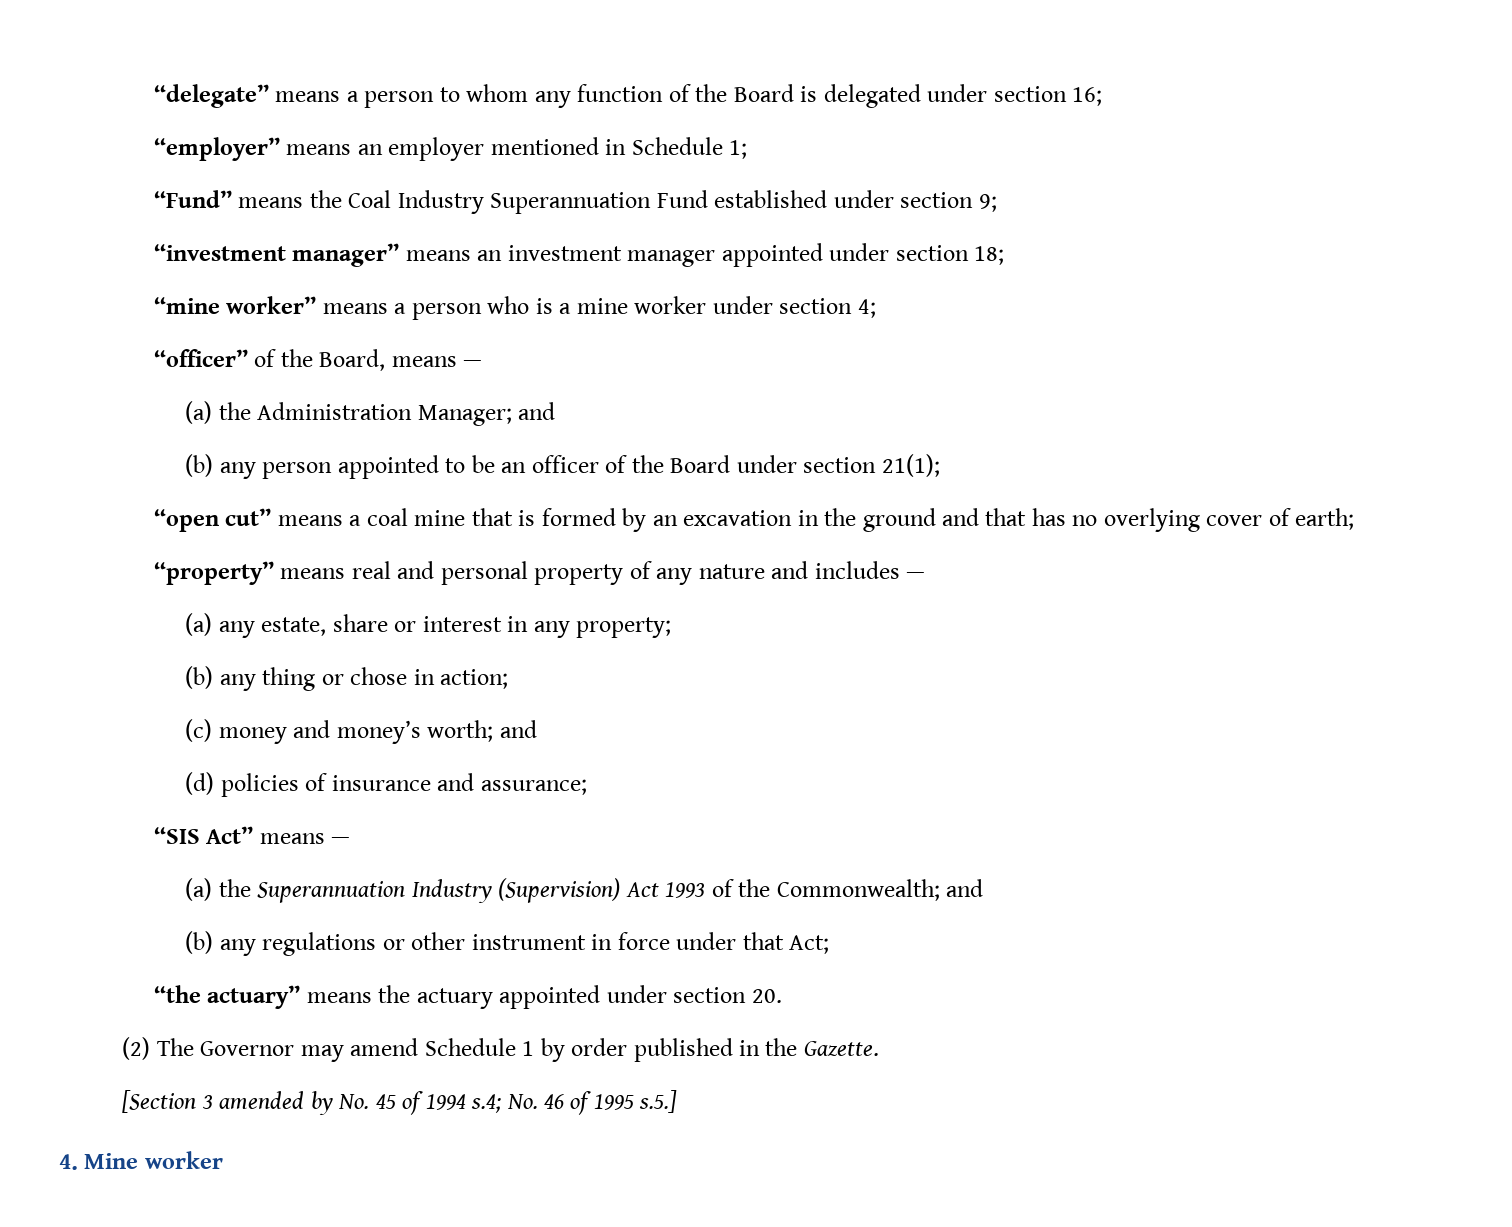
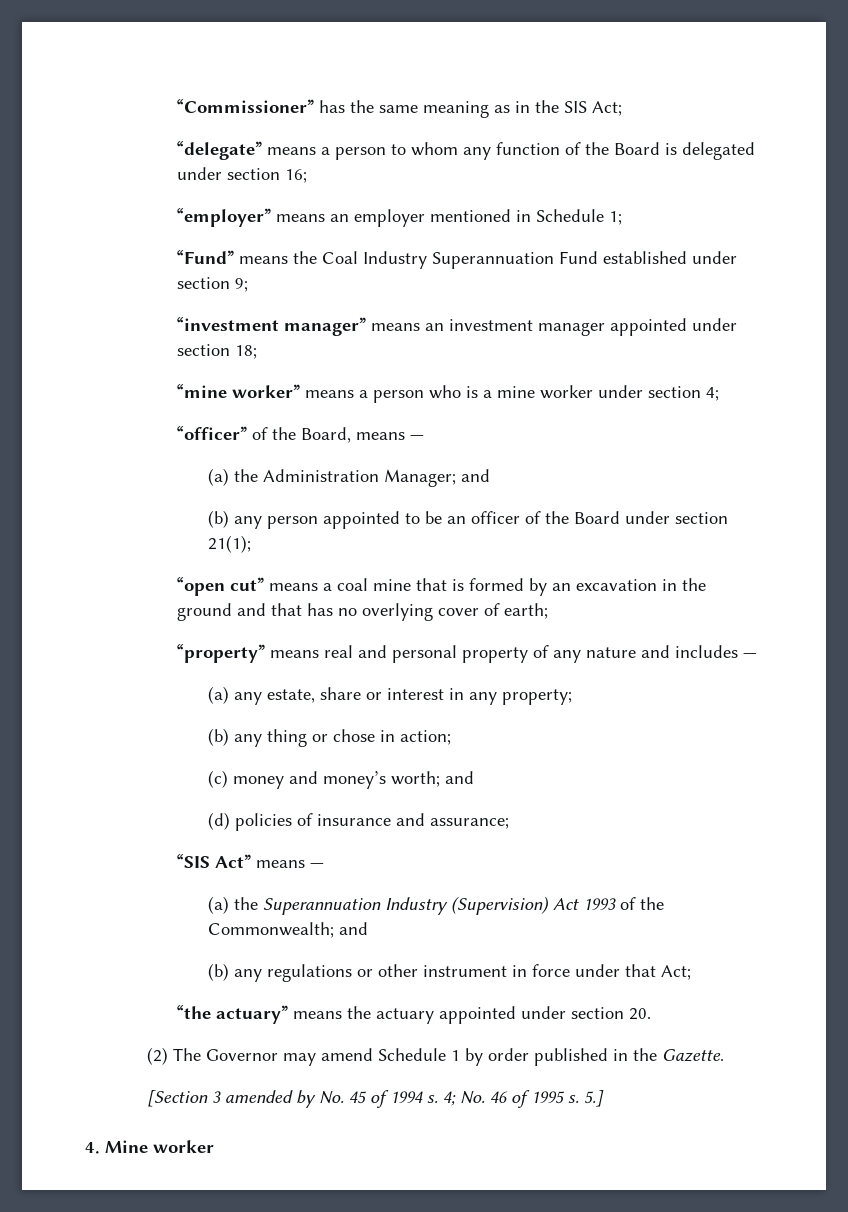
(153, 96) none -> [177,99,623,118] “Commissioner” has the same meaning as in the SIS Act; //
[471,1094,502,1113] s.4; -> [426,1091,456,1106] s. 4;
[639,1090,678,1113] s.5.] -> [567,1090,604,1107] s. 5.]

